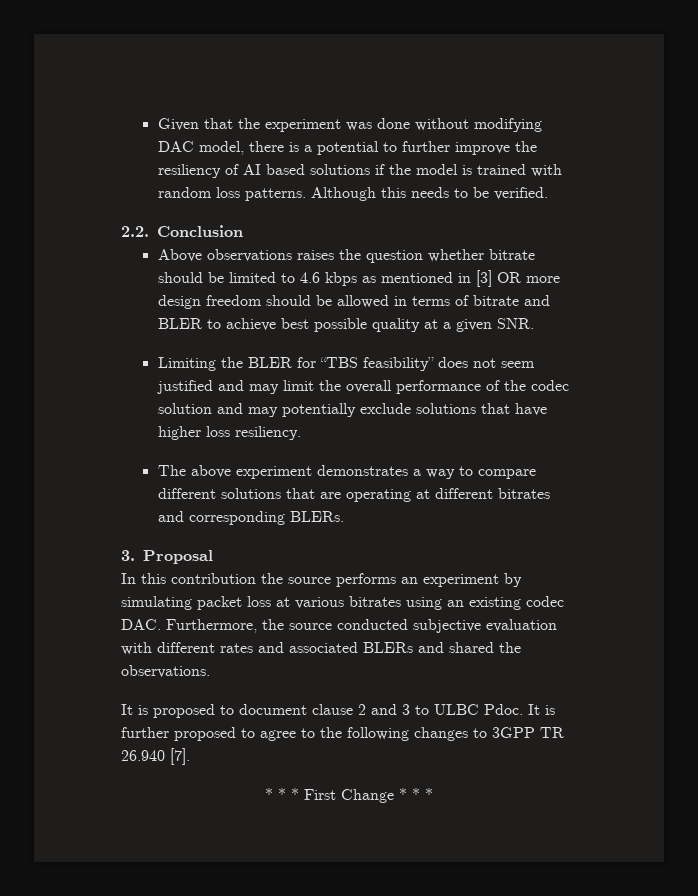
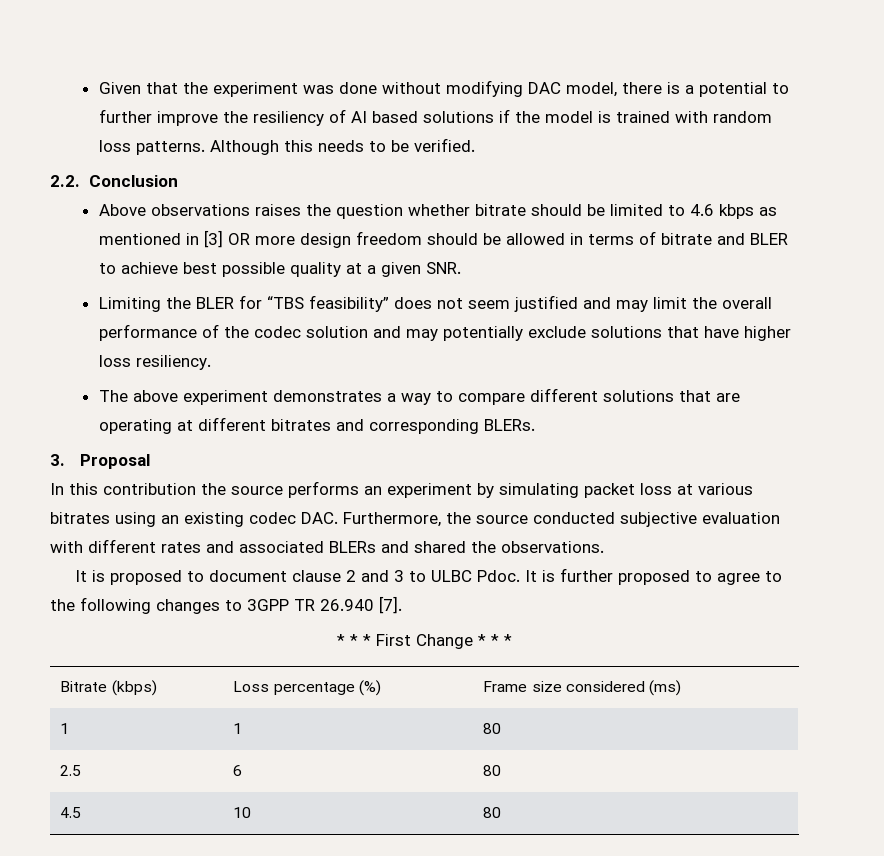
(433, 794) none -> [60,680,157,696] [233,680,381,696] [483,680,681,696] [60,723,70,734] [233,723,243,734] [483,723,502,734] [60,765,82,776] [233,765,243,776] [483,765,502,776] [60,807,82,818] [233,807,252,818] [483,807,502,818] // Bitrate (kbps) | Loss percentage (%) | Frame size considered (ms) // 1 | 1 | 80 // 2.5 | 6 | 80 // 4.5 | 10 | 80

